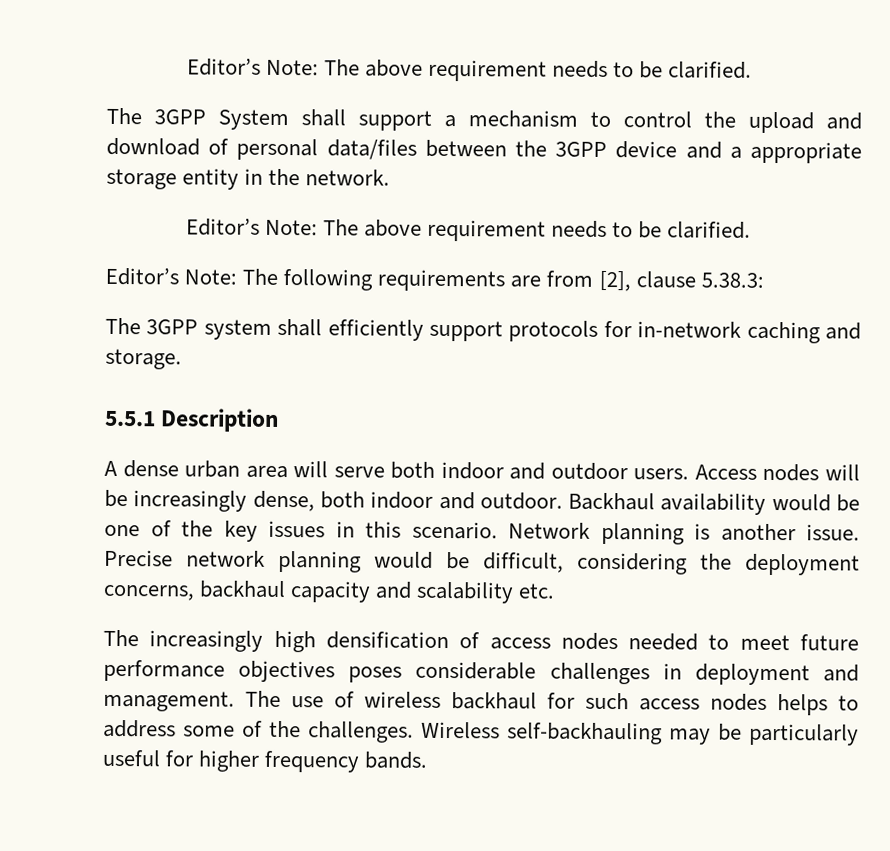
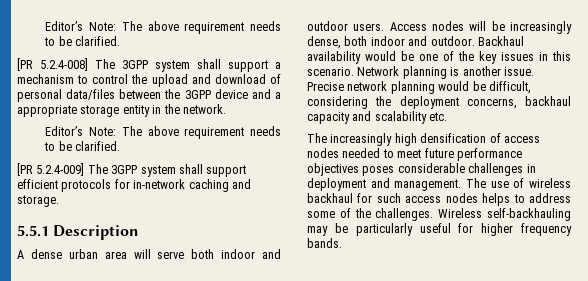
[186,58,753,82] [106,107,289,131] Editor’s Note: The above requirement needs to be clarified. // The 3GPP System -> [45,21,281,34] [44,36,121,46] [17,58,190,72] Editor’s Note: The above requirement needs to be clarified. // [PR 5.2.4-008] The 3GPP system
[105,267,764,292] [105,317,503,342] Editor’s Note: The following requirements are from [2], clause 5.38.3: // The 3GPP system shall efficiently support -> [17,163,247,177] [17,179,58,189] [PR 5.2.4-009] The 3GPP system shall support efficient

